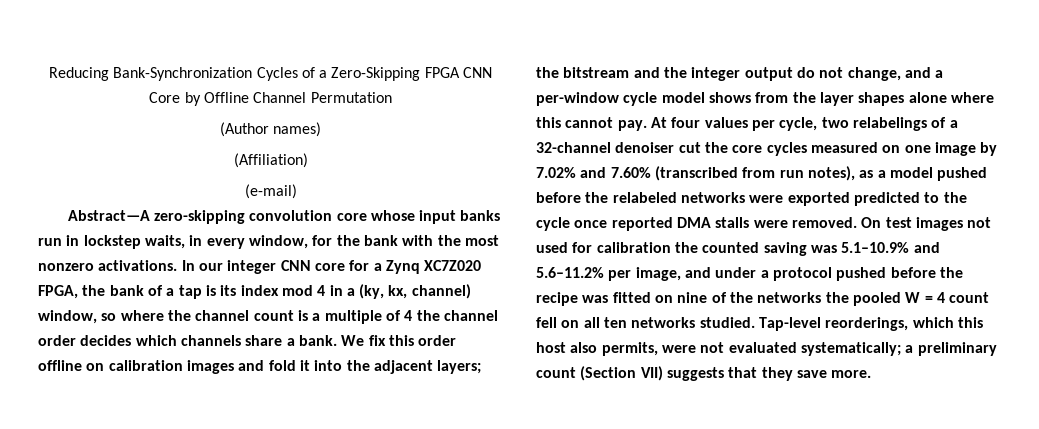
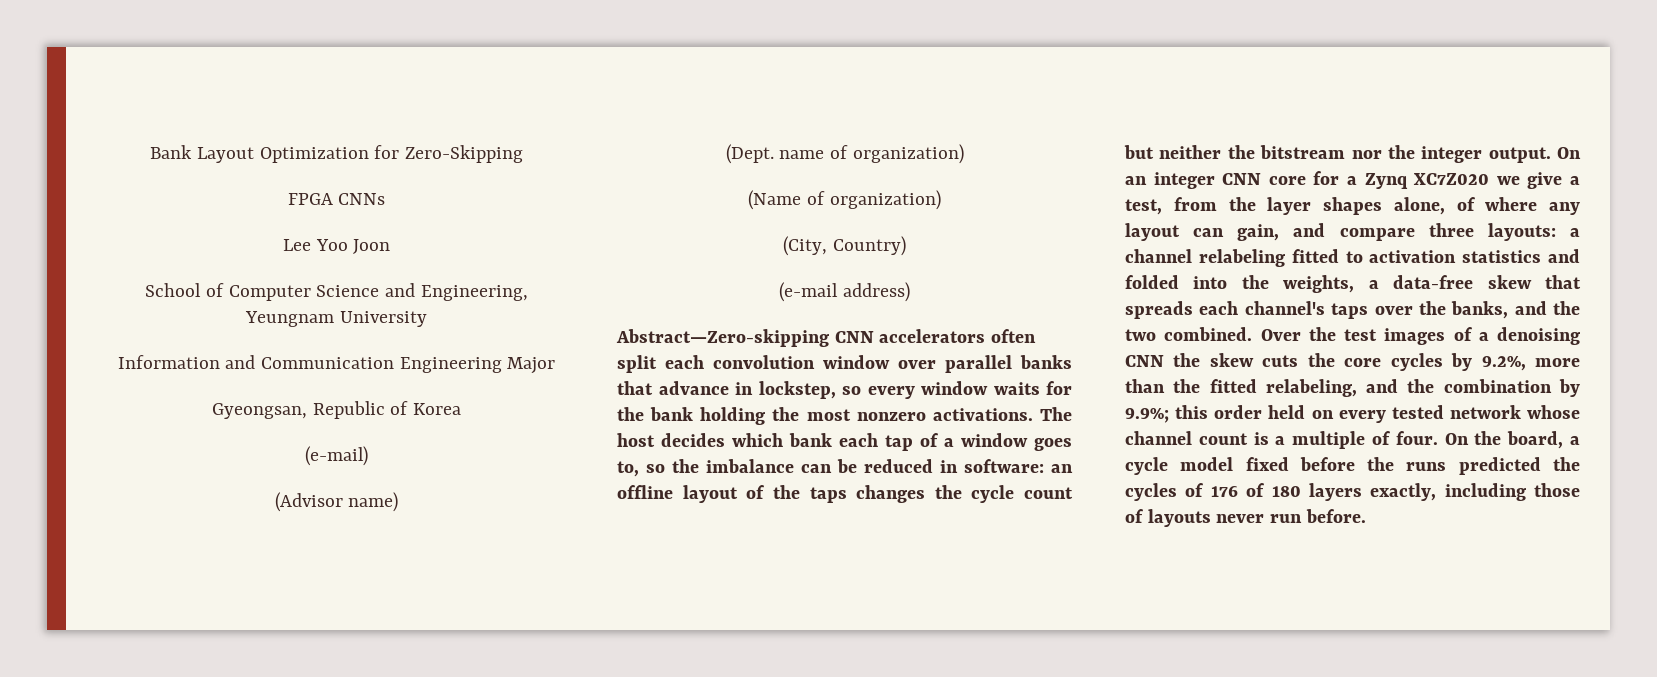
[48,67,493,81] [149,92,392,106] [219,122,322,137] [233,153,308,168] [244,184,297,199] [67,210,501,224] [38,235,308,249] Reducing Bank-Synchronization Cycles of a Zero-Skipping FPGA CNN Core by Offline Channel Permutation // (Author names) // (Affiliation) // (e-mail) // Abstract—A zero-skipping convolution core whose input banks run in lockstep waits, in every window, -> [150,145,523,163] [287,193,386,205] [282,239,391,254] [145,283,528,301] [245,311,427,327] [117,355,556,374] [211,401,462,419] [305,446,368,466] [274,492,399,512] [725,144,964,164] [748,190,941,210] [783,236,906,256] [779,282,910,302] [616,329,1037,347] [617,355,1072,373] [617,381,1040,399] Bank Layout Optimization for Zero-Skipping // FPGA CNNs // Lee Yoo Joon // School of Computer Science and Engineering, Yeungnam University // Information and Communication Engineering Major // Gyeongsan, Republic of Korea // (e-mail) // (Advisor name) // (Dept. name of organization) // (Name of organization) // (City, Country) // (e-mail address) // Abstract—Zero-skipping CNN accelerators often split each convolution window over parallel banks that advance in lockstep, so every window waits
[402,235,434,246] with -> [700,407,766,425] holding
[181,260,223,271] In our -> [1040,407,1072,421] [617,433,1072,451] [617,459,1073,477] [617,485,1073,503] [1124,145,1581,163] [1125,176,1147,185] The host decides which bank each tap of a window goes to, so the imbalance can be reduced in software: an offline layout of the taps changes the cycle count but neither the bitstream nor the integer output. On an
[38,284,471,299] [38,310,191,324] FPGA, the bank of a tap is its index mod 4 in a (ky, kx, channel) window, so where the -> [1496,172,1580,189] [1125,197,1580,215] [1125,223,1580,241] [1125,249,1580,267] [1125,275,1581,293] [1125,301,1580,319] [1125,327,1580,345] [1125,353,1580,371] [1125,379,1580,397] [1125,405,1580,423] we give a test, from the layer shapes alone, of where any layout can gain, and compare three layouts: a channel relabeling fitted to activation statistics and folded into the weights, a data-free skew that spreads each channel's taps over the banks, and the two combined. Over the test images of a denoising CNN the skew cuts the core cycles by 9.2%, more than the fitted relabeling, and the combination by 9.9%; this order held on every tested network whose
[404,310,498,321] [38,335,457,346] [38,360,482,374] [536,67,944,81] [536,92,994,106] [536,117,958,131] [536,142,998,156] [536,166,988,181] [536,192,967,206] [536,217,992,231] [536,242,940,256] [536,267,963,281] [536,292,990,306] [536,317,983,331] [536,342,997,356] [536,366,872,381] 4 the channel order decides which channels share a bank. We fix this order offline on calibration images and fold it into the adjacent layers; the bitstream and the integer output do not change, and a per-window cycle model shows from the layer shapes alone where this cannot pay. At four values per cycle, two relabelings of a 32-channel denoiser cut the core cycles measured on one image by 7.02% and 7.60% (transcribed from run notes), as a model pushed before the relabeled networks were exported predicted to the cycle once reported DMA stalls were removed. On test images not used for calibration the counted saving was 5.1–10.9% and 5.6–11.2% per image, and under a protocol pushed before the recipe was fitted on nine of the networks the pooled W = 4 count fell on all ten networks studied. Tap-level reorderings, which this host also permits, were not evaluated systematically; a preliminary count (Section VII) suggests that they save more. -> [1395,431,1580,449] [1125,457,1580,475] [1125,483,1580,501] [1125,509,1366,527] four. On the board, a cycle model fixed before the runs predicted the cycles of 176 of 180 layers exactly, including those of layouts never run before.

